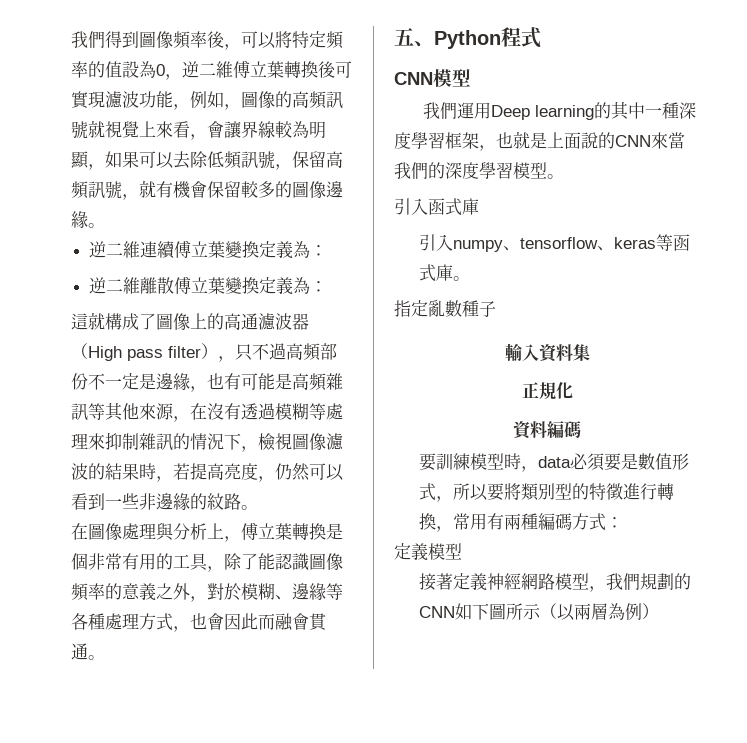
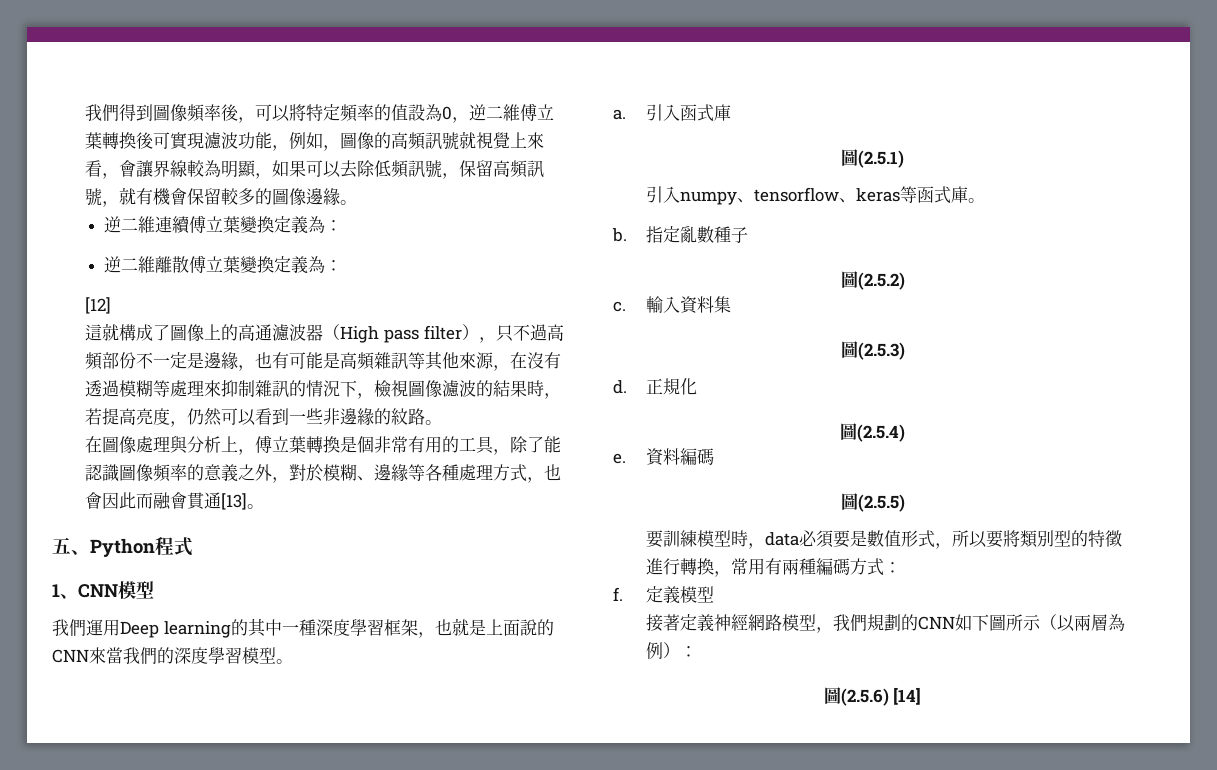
(328, 286) none -> [85,297,112,314] // [12]
(88, 651) none -> [221,493,248,510] [13]
(541, 37) none -> [52,584,78,599] 1、
(564, 176) none -> [613,109,626,120] a.
(479, 206) none -> [841,149,904,168] // 圖(2.5.1)
(470, 278) none -> [612,228,627,242] b.
(496, 309) none -> [840,271,905,290] [613,301,626,312] 圖(2.5.2) // c.
(590, 352) none -> [840,341,905,360] [613,380,627,394] 圖(2.5.3) // d.
(573, 390) none -> [840,423,905,442] [613,453,626,464] 圖(2.5.4) // e.
(581, 429) none -> [840,493,905,512] // 圖(2.5.5)
(623, 522) none -> [613,587,623,601] f.
(659, 611) none -> [680,646,698,657] [823,687,922,706] ： // 圖(2.5.6) [14]

